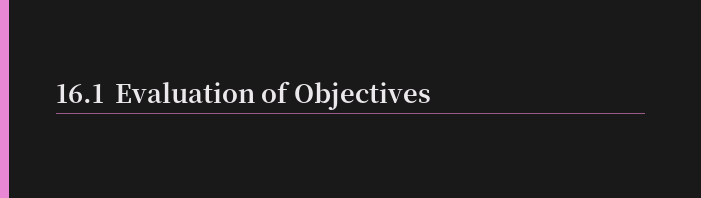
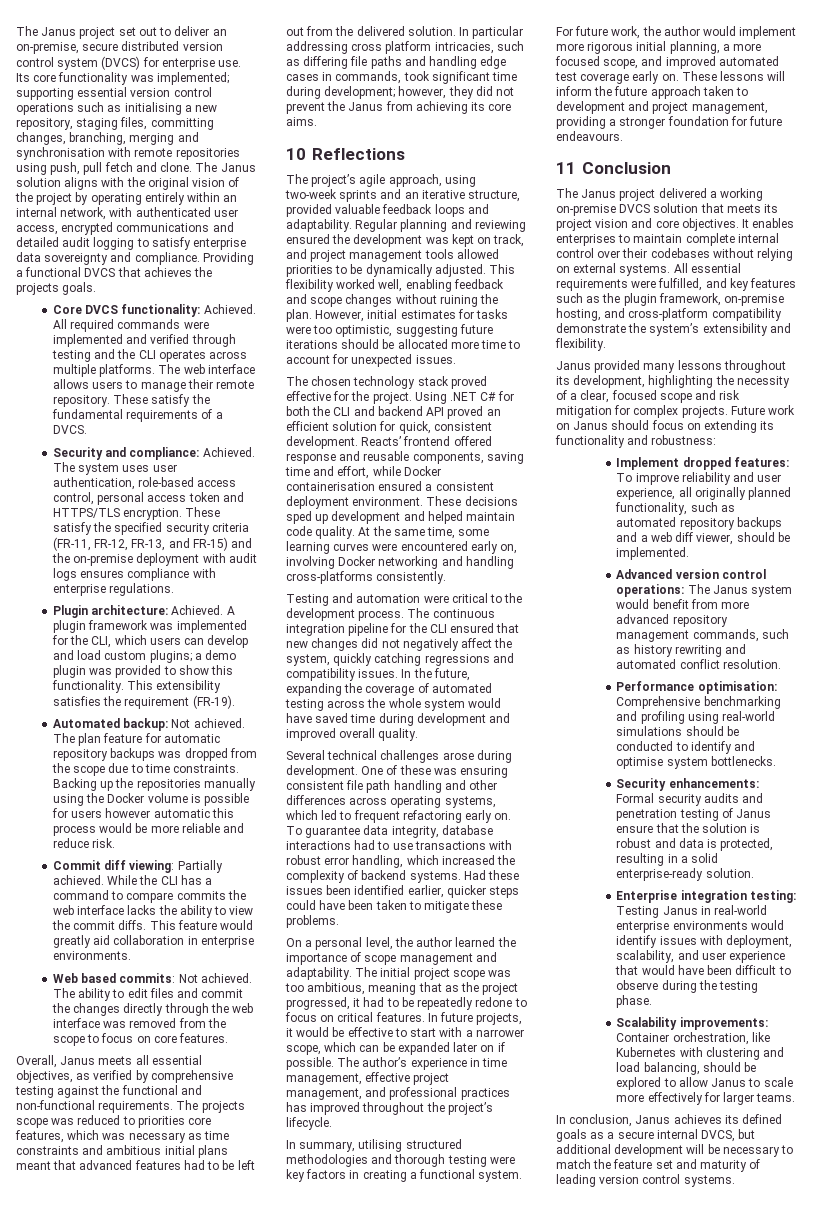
[56,81,432,110] 16.1 Evaluation of Objectives -> [16,26,227,39] [16,41,223,54] [16,56,242,70] [16,72,229,85] [16,87,212,100] [16,102,218,115] [16,117,214,130] [16,132,199,145] [16,147,240,160] [16,162,256,175] [16,177,240,190] [15,192,238,205] [16,207,238,220] [16,222,234,235] [16,237,247,250] [16,252,254,265] [16,267,213,277] [16,282,97,295] [52,304,256,317] [52,319,209,332] [52,334,236,347] [51,349,248,362] [52,364,255,377] [52,379,255,392] [52,394,210,407] [51,409,223,422] [52,425,87,434] [52,447,255,460] [52,462,177,475] [52,477,237,490] [52,492,244,505] [52,507,221,520] [52,522,249,535] [52,537,253,551] [51,553,257,566] [52,568,216,581] [52,583,175,596] [52,605,235,618] [52,620,247,633] [51,635,249,648] [52,650,237,663] [52,665,234,678] [51,680,222,693] [52,695,235,709] [52,718,245,731] [52,733,220,746] [52,748,257,761] [51,763,240,776] [52,778,256,791] [52,793,250,806] [51,808,234,818] [52,823,245,836] [52,838,116,848] [52,860,223,873] [52,875,213,885] [52,890,246,903] [52,905,254,918] [51,920,254,930] [52,935,254,948] [52,951,131,960] [52,973,252,983] [52,988,244,1001] [51,1003,254,1016] [52,1018,226,1028] [52,1033,229,1046] [16,1055,202,1068] [16,1070,233,1083] [15,1085,202,1098] [16,1100,245,1113] [16,1115,212,1128] [15,1130,230,1143] [16,1145,228,1158] [16,1160,255,1170] [286,26,524,39] [286,41,524,54] [286,56,507,69] [286,71,518,84] [286,86,515,99] [286,101,512,114] [286,117,317,126] [286,148,405,160] [286,174,476,187] [285,189,521,202] [286,204,489,217] [286,219,526,232] [286,234,525,247] [286,249,499,262] [286,264,516,277] [285,279,504,292] [286,294,499,307] [286,309,509,322] [286,324,493,337] [286,339,521,349] [286,354,456,367] [286,376,487,389] [286,391,514,404] [286,406,501,419] [286,421,492,434] [286,436,492,449] [286,451,524,464] [285,466,441,479] [286,481,494,491] [286,496,518,509] [286,511,516,524] [286,526,490,539] [286,541,518,554] [286,556,514,569] [286,571,447,584] [286,593,523,606] [286,608,495,621] [286,623,520,636] [286,638,513,651] [286,653,514,666] [286,668,470,681] [286,683,492,696] [285,698,502,711] [286,713,511,726] [286,728,419,741] [286,750,512,763] [286,765,509,778] [286,780,498,793] [286,795,496,808] [286,810,512,823] [286,825,493,838] [286,840,513,850] [286,855,516,868] [286,870,520,883] [286,885,520,898] [286,900,503,913] [286,915,339,928] [286,937,516,950] [286,952,497,965] [286,967,512,980] [285,982,519,995] [286,997,527,1010] [285,1012,523,1025] [286,1027,524,1037] [286,1042,505,1055] [286,1057,508,1070] [286,1072,450,1085] [286,1087,510,1100] [286,1102,493,1115] [286,1117,332,1130] [286,1139,462,1152] [286,1154,515,1167] [286,1169,523,1182] [556,26,797,39] [556,41,762,54] [555,56,779,69] [555,71,786,84] [556,86,749,99] [556,101,768,114] [556,116,783,129] [556,131,623,141] [556,162,671,174] [556,188,764,201] [556,203,779,216] [556,218,795,231] [556,233,779,246] [556,248,794,261] [556,263,741,276] [556,278,797,291] [556,293,785,306] [556,308,782,321] [556,323,791,336] [555,338,606,351] [556,360,786,373] [556,375,790,388] [556,390,741,403] [556,405,796,418] [556,420,775,433] [555,435,717,448] [616,457,789,470] [616,472,782,485] [616,487,792,500] [615,502,735,515] [616,517,782,530] [616,532,790,545] [616,547,690,560] [616,569,766,579] [616,584,793,597] [616,599,750,609] [616,614,728,627] [616,629,789,642] [616,644,747,657] [616,659,781,669] [616,681,777,694] [616,696,781,709] [616,711,776,724] [616,726,739,736] [616,741,756,754] [616,756,776,769] [616,778,759,791] [616,793,764,806] [616,808,772,821] [616,823,761,833] [616,838,774,851] [616,853,719,866] [616,868,754,881] [616,890,796,903] [616,905,768,918] [616,920,784,933] [616,935,793,948] [616,950,786,963] [615,965,791,975] [616,980,759,993] [616,995,653,1008] [616,1017,768,1030] [616,1032,770,1045] [616,1047,785,1060] [616,1062,757,1075] [616,1077,793,1090] [616,1092,796,1105] [556,1114,783,1127] [556,1129,756,1142] [556,1144,794,1157] [556,1159,761,1172] [556,1174,735,1187] The Janus project set out to deliver an on-premise, secure distributed version control system (DVCS) for enterprise use. Its core functionality was implemented; supporting essential version control operations such as initialising a new repository, staging files, committing changes, branching, merging and synchronisation with remote repositories using push, pull fetch and clone. The Janus solution aligns with the original vision of the project by operating entirely within an internal network, with authenticated user access, encrypted communications and detailed audit logging to satisfy enterprise data sovereignty and compliance. Providing a functional DVCS that achieves the projects goals. // Core DVCS functionality: Achieved. All required commands were implemented and verified through testing and the CLI operates across multiple platforms. The web interface allows users to manage their remote repository. These satisfy the fundamental requirements of a DVCS. // Security and compliance: Achieved. The system uses user authentication, role-based access control, personal access token and HTTPS/TLS encryption. These satisfy the specified security criteria (FR-11, FR-12, FR-13, and FR-15) and the on-premise deployment with audit logs ensures compliance with enterprise regulations. // Plugin architecture: Achieved. A plugin framework was implemented for the CLI, which users can develop and load custom plugins; a demo plugin was provided to show this functionality. This extensibility satisfies the requirement (FR-19). // Automated backup: Not achieved. The plan feature for automatic repository backups was dropped from the scope due to time constraints. Backing up the repositories manually using the Docker volume is possible for users however automatic this process would be more reliable and reduce risk. // Commit diff viewing: Partially achieved. While the CLI has a command to compare commits the web interface lacks the ability to view the commit diffs. This feature would greatly aid collaboration in enterprise environments. // Web based commits: Not achieved. The ability to edit files and commit the changes directly through the web interface was removed from the scope to focus on core features. // Overall, Janus meets all essential objectives, as verified by comprehensive testing against the functional and non-functional requirements. The projects scope was reduced to priorities core features, which was necessary as time constraints and ambitious initial plans meant that advanced features had to be left out from the delivered solution. In particular addressing cross platform intricacies, such as differing file paths and handling edge cases in commands, took significant time during development; however, they did not prevent the Janus from achieving its core aims. // 10 Reflections // The project’s agile approach, using two-week sprints and an iterative structure, provided valuable feedback loops and adaptability. Regular planning and reviewing ensured the development was kept on track, and project management tools allowed priorities to be dynamically adjusted. This flexibility worked well, enabling feedback and scope changes without ruining the plan. However, initial estimates for tasks were too optimistic, suggesting future iterations should be allocated more time to account for unexpected issues. // The chosen technology stack proved effective for the project. Using .NET C# for both the CLI and backend API proved an efficient solution for quick, consistent development. Reacts’ frontend offered response and reusable components, saving time and effort, while Docker containerisation ensured a consistent deployment environment. These decisions sped up development and helped maintain code quality. At the same time, some learning curves were encountered early on, involving Docker networking and handling cross-platforms consistently. // Testing and automation were critical to the development process. The continuous integration pipeline for the CLI ensured that new changes did not negatively affect the system, quickly catching regressions and compatibility issues. In the future, expanding the coverage of automated testing across the whole system would have saved time during development and improved overall quality. // Several technical challenges arose during development. One of these was ensuring consistent file path handling and other differences across operating systems, which led to frequent refactoring early on. To guarantee data integrity, database interactions had to use transactions with robust error handling, which increased the complexity of backend systems. Had these issues been identified earlier, quicker steps could have been taken to mitigate these problems. // On a personal level, the author learned the importance of scope management and adaptability. The initial project scope was too ambitious, meaning that as the project progressed, it had to be repeatedly redone to focus on critical features. In future projects, it would be effective to start with a narrower scope, which can be expanded later on if possible. The author’s experience in time management, effective project management, and professional practices has improved throughout the project’s lifecycle. // In summary, utilising structured methodologies and thorough testing were key factors in creating a functional system. For future work, the author would implement more rigorous initial planning, a more focused scope, and improved automated test coverage early on. These lessons will inform the future approach taken to development and project management, providing a stronger foundation for future endeavours. // 11 Conclusion // The Janus project delivered a working on-premise DVCS solution that meets its project vision and core objectives. It enables enterprises to maintain complete internal control over their codebases without relying on external systems. All essential requirements were fulfilled, and key features such as the plugin framework, on-premise hosting, and cross-platform compatibility demonstrate the system’s extensibility and flexibility. // Janus provided many lessons throughout its development, highlighting the necessity of a clear, focused scope and risk mitigation for complex projects. Future work on Janus should focus on extending its functionality and robustness: // Implement dropped features: To improve reliability and user experience, all originally planned functionality, such as automated repository backups and a web diff viewer, should be implemented. // Advanced version control operations: The Janus system would benefit from more advanced repository management commands, such as history rewriting and automated conflict resolution. // Performance optimisation: Comprehensive benchmarking and profiling using real-world simulations should be conducted to identify and optimise system bottlenecks. // Security enhancements: Formal security audits and penetration testing of Janus ensure that the solution is robust and data is protected, resulting in a solid enterprise-ready solution. // Enterprise integration testing: Testing Janus in real-world enterprise environments would identify issues with deployment, scalability, and user experience that would have been difficult to observe during the testing phase. // Scalability improvements: Container orchestration, like Kubernetes with clustering and load balancing, should be explored to allow Janus to scale more effectively for larger teams. // In conclusion, Janus achieves its defined goals as a secure internal DVCS, but additional development will be necessary to match the feature set and maturity of leading version control systems.

